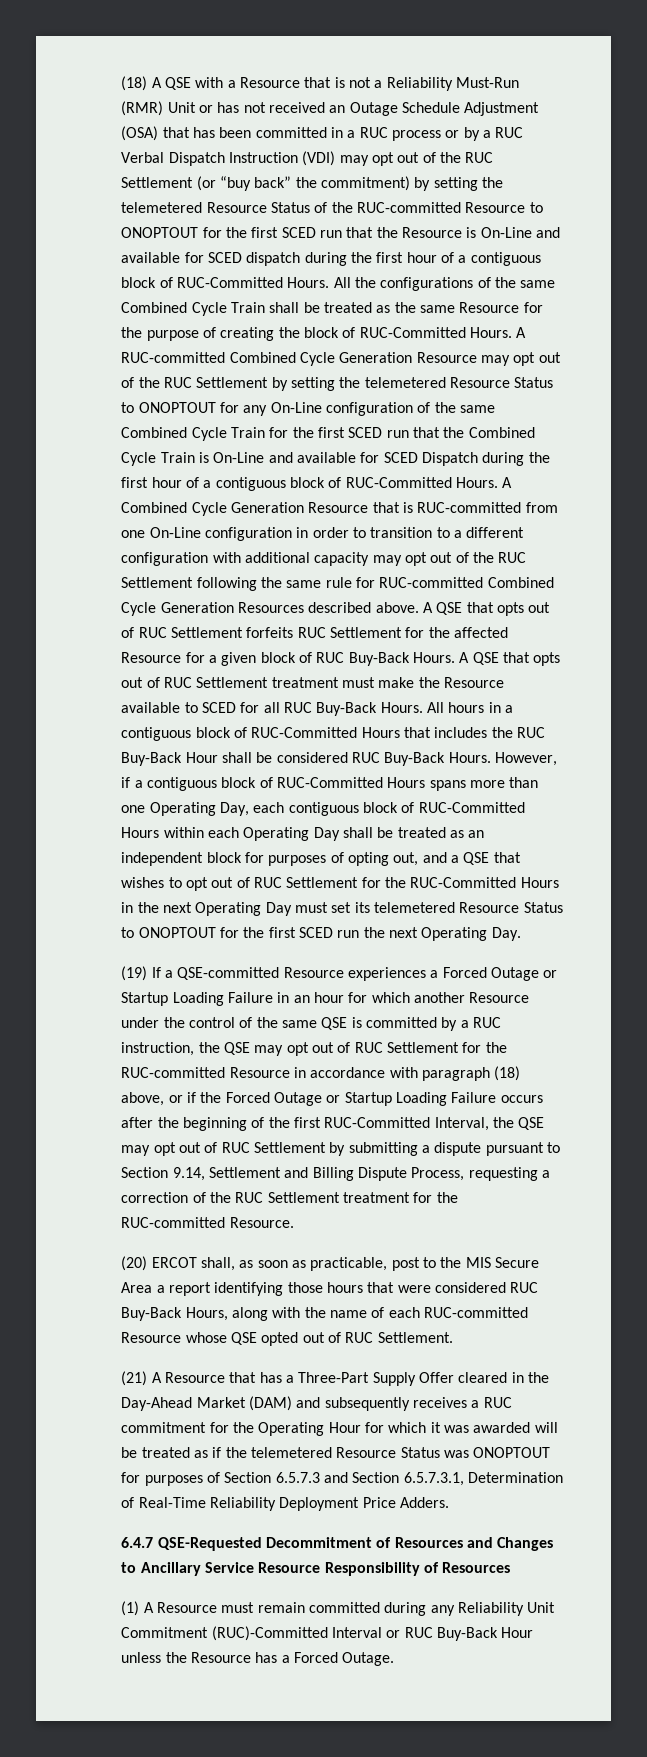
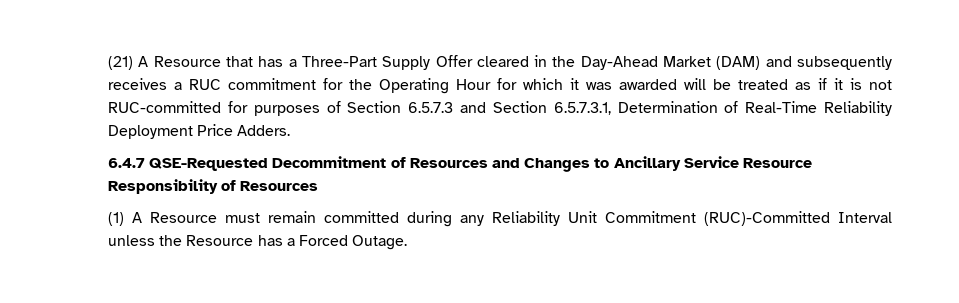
[121,76,519,91] [121,101,540,116] [121,126,524,141] [121,151,494,166] [121,176,503,191] [121,202,543,213] [121,227,560,238] [121,252,541,266] [121,277,556,291] [121,302,543,316] [121,327,527,341] [121,352,561,366] [121,377,554,391] [121,402,495,416] [121,427,535,441] [121,452,550,466] [121,477,513,491] [121,502,558,516] [121,527,525,541] [121,552,527,566] [121,577,554,591] [121,602,551,616] [121,627,508,638] [121,652,561,666] [121,677,504,688] [121,702,513,716] [121,727,545,741] [121,752,557,766] [121,777,539,791] [121,802,525,816] [121,827,485,841] [121,852,521,866] [121,877,559,891] [121,902,563,916] [121,927,521,941] [121,966,558,981] [121,992,530,1006] [121,1017,501,1031] [121,1042,507,1056] [121,1066,521,1081] [121,1092,543,1106] [121,1117,545,1131] [121,1142,560,1156] [121,1167,550,1181] [121,1192,458,1203] [121,1217,294,1228] [121,1256,539,1271] [121,1282,539,1296] [121,1307,528,1321] [121,1332,453,1346] (18) A QSE with a Resource that is not a Reliability Must-Run (RMR) Unit or has not received an Outage Schedule Adjustment (OSA) that has been committed in a RUC process or by a RUC Verbal Dispatch Instruction (VDI) may opt out of the RUC Settlement (or “buy back” the commitment) by setting the telemetered Resource Status of the RUC-committed Resource to ONOPTOUT for the first SCED run that the Resource is On-Line and available for SCED dispatch during the first hour of a contiguous block of RUC-Committed Hours. All the configurations of the same Combined Cycle Train shall be treated as the same Resource for the purpose of creating the block of RUC-Committed Hours. A RUC-committed Combined Cycle Generation Resource may opt out of the RUC Settlement by setting the telemetered Resource Status to ONOPTOUT for any On-Line configuration of the same Combined Cycle Train for the first SCED run that the Combined Cycle Train is On-Line and available for SCED Dispatch during the first hour of a contiguous block of RUC-Committed Hours. A Combined Cycle Generation Resource that is RUC-committed from one On-Line configuration in order to transition to a different configuration with additional capacity may opt out of the RUC Settlement following the same rule for RUC-committed Combined Cycle Generation Resources described above. A QSE that opts out of RUC Settlement forfeits RUC Settlement for the affected Resource for a given block of RUC Buy-Back Hours. A QSE that opts out of RUC Settlement treatment must make the Resource available to SCED for all RUC Buy-Back Hours. All hours in a contiguous block of RUC-Committed Hours that includes the RUC Buy-Back Hour shall be considered RUC Buy-Back Hours. However, if a contiguous block of RUC-Committed Hours spans more than one Operating Day, each contiguous block of RUC-Committed Hours within each Operating Day shall be treated as an independent block for purposes of opting out, and a QSE that wishes to opt out of RUC Settlement for the RUC-Committed Hours in the next Operating Day must set its telemetered Resource Status to ONOPTOUT for the first SCED run the next Operating Day. // (19) If a QSE-committed Resource experiences a Forced Outage or Startup Loading Failure in an hour for which another Resource under the control of the same QSE is committed by a RUC instruction, the QSE may opt out of RUC Settlement for the RUC-committed Resource in accordance with paragraph (18) above, or if the Forced Outage or Startup Loading Failure occurs after the beginning of the first RUC-Committed Interval, the QSE may opt out of RUC Settlement by submitting a dispute pursuant to Section 9.14, Settlement and Billing Dispute Process, requesting a correction of the RUC Settlement treatment for the RUC-committed Resource. // (20) ERCOT shall, as soon as practicable, post to the MIS Secure Area a report identifying those hours that were considered RUC Buy-Back Hours, along with the name of each RUC-committed Resource whose QSE opted out of RUC Settlement. // -> (108, 63) none
[225,1447,551,1458] the telemetered Resource Status was ONOPTOUT -> [834,78,892,90] [108,101,222,113] it is not RUC-committed
[386,1627,534,1641] or RUC Buy-Back Hour -> (892, 217) none

